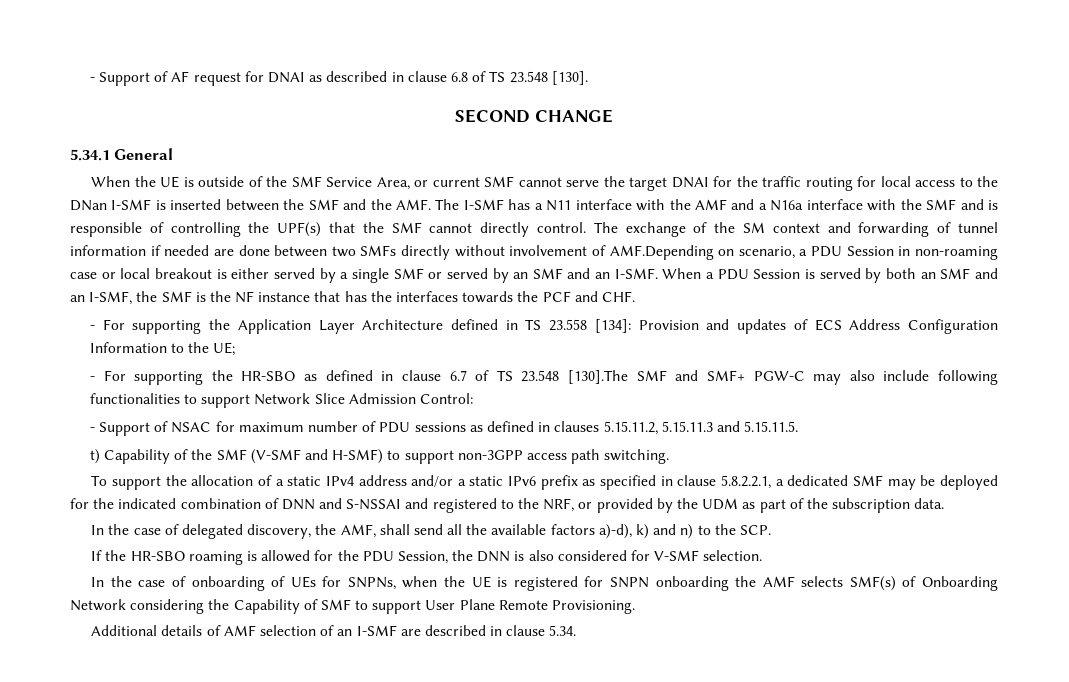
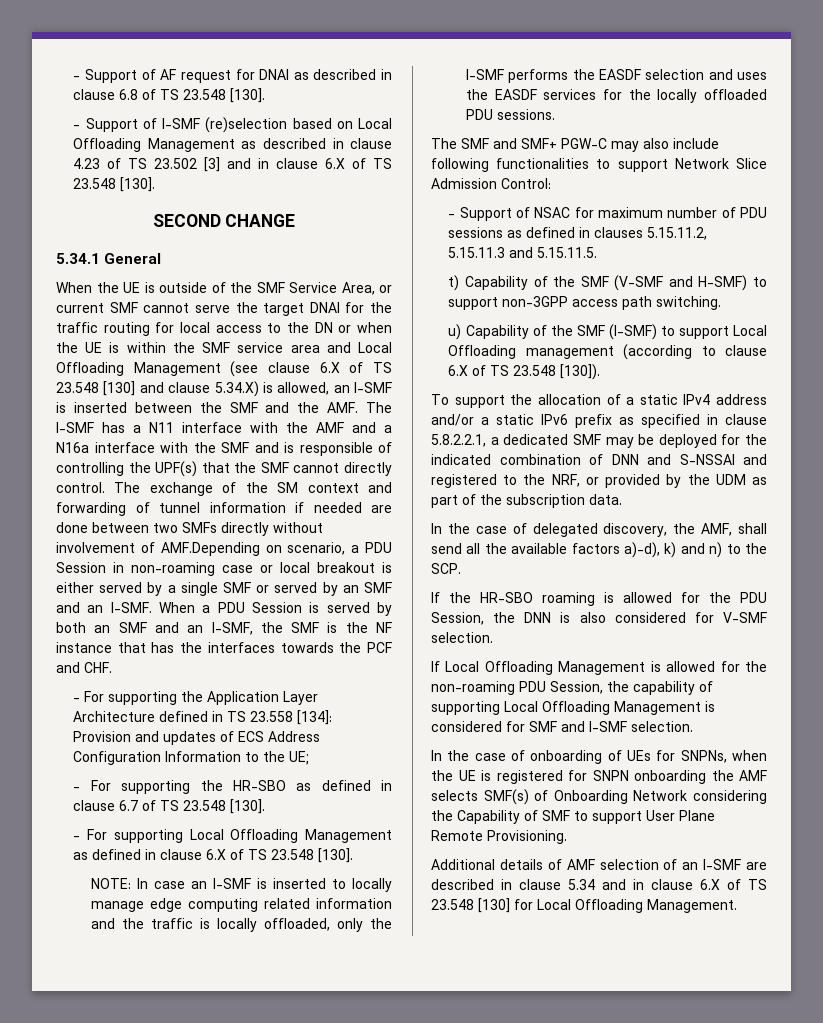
(588, 78) none -> [73,117,392,133] [73,138,393,152] [73,157,392,172] [73,177,156,192] // - Support of I-SMF (re)selection based on Local Offloading Management as described in clause 4.23 of TS 23.502 [3] and in clause 6.X of TS 23.548 [130].
[70,200,107,211] DNan -> [314,322,392,333] [56,342,393,353] [56,361,393,377] [56,381,350,397] DN or when the UE is within the SMF service area and Local Offloading Management (see clause 6.X of TS 23.548 [130] and clause 5.34.X) is allowed, an
[568,370,629,384] [130].The -> [230,799,266,814] [73,829,392,843] [73,848,354,863] [90,878,392,892] [90,898,392,912] [90,918,392,932] [465,69,767,83] [465,89,767,103] [465,109,555,120] [431,138,457,149] [130]. // - For supporting Local Offloading Management as defined in clause 6.X of TS 23.548 [130]. // NOTE: In case an I-SMF is inserted to locally manage edge computing related information and the traffic is locally offloaded, only the I-SMF performs the EASDF selection and uses the EASDF services for the locally offloaded PDU sessions. // The
(670, 456) none -> [448,324,767,340] [448,344,767,360] [448,364,601,380] // u) Capability of the SMF (I-SMF) to support Local Offloading management (according to clause 6.X of TS 23.548 [130]).
(763, 555) none -> [431,661,767,675] [431,681,713,695] [431,701,715,715] [431,721,693,732] // If Local Offloading Management is allowed for the non-roaming PDU Session, the capability of supporting Local Offloading Management is considered for SMF and I-SMF selection.
[549,625,577,636] 5.34. -> [568,879,767,890] [431,898,737,913] 5.34 and in clause 6.X of TS 23.548 [130] for Local Offloading Management.

